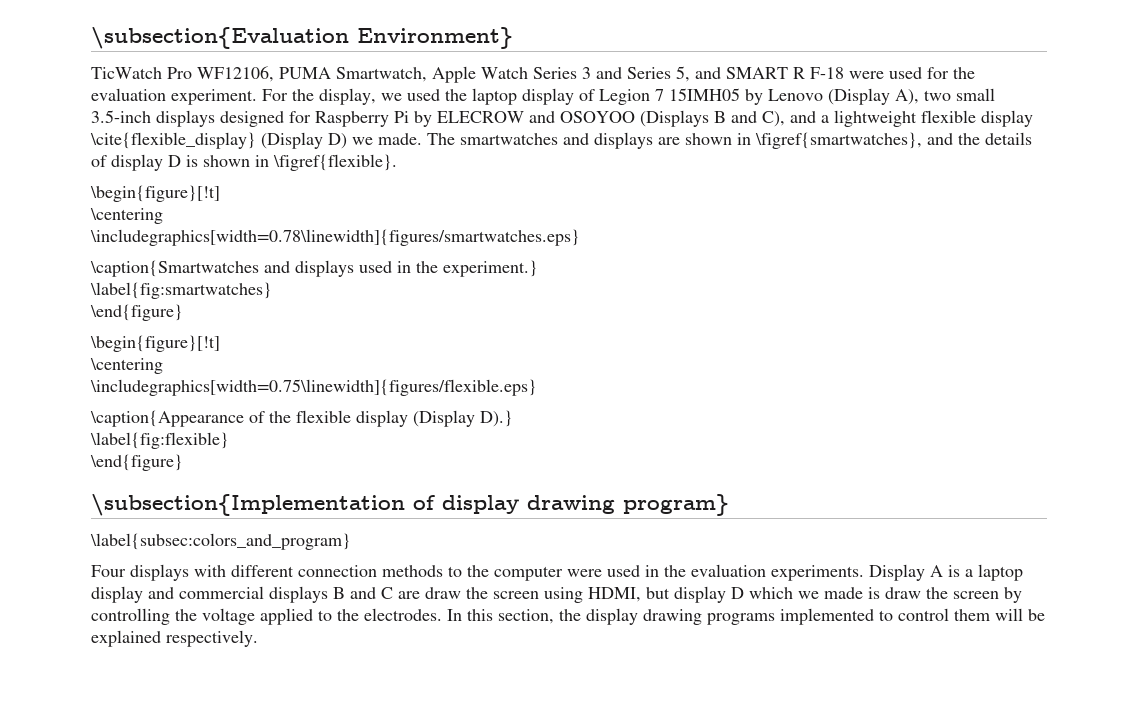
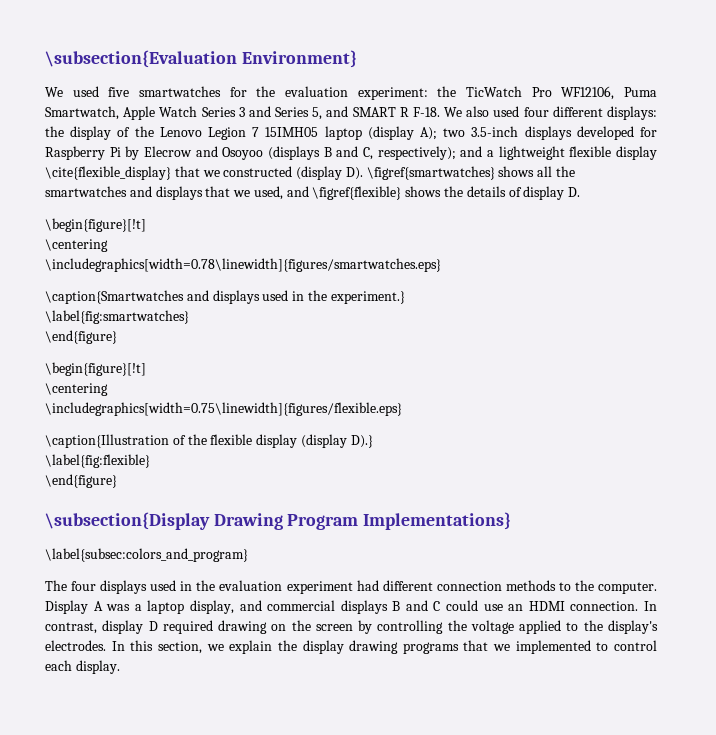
(513, 38) none -> [45,86,457,100] We used five smartwatches for the evaluation experiment: the
[279,67,331,79] PUMA -> [624,87,657,97] Puma
[810,67,975,79] [91,88,995,105] F-18 were used for the evaluation experiment. For the display, we used the laptop display of Legion 7 15IMH05 by Lenovo (Display A), two small -> [412,106,658,120] [45,126,466,140] F-18. We also used four different displays: the display of the Lenovo Legion 7 15IMH05 laptop (display A); two
[220,111,284,127] designed -> [576,126,634,140] developed
[437,110,785,127] ELECROW and OSOYOO (Displays B and C), -> [143,146,456,160] Elecrow and Osoyoo (displays B and C, respectively);
[261,132,1032,149] [91,154,397,171] (Display D) we made. The smartwatches and displays are shown in \figref{smartwatches}, and the details of display D is shown in \figref{flexible}. -> [174,166,576,180] [45,186,581,200] that we constructed (display D). \figref{smartwatches} shows all the smartwatches and displays that we used, and \figref{flexible} shows the details of display D.
[90,410,244,427] \caption{Appearance -> [45,434,169,448] \caption{Illustration
[413,410,475,427] (Display -> [300,434,347,448] (display
[91,494,729,516] [90,533,351,550] [91,564,226,581] \subsection{Implementation of display drawing program} // \label{subsec:colors_and_program} // Four displays with -> [45,512,512,530] [45,548,248,562] [45,580,379,594] \subsection{Display Drawing Program Implementations} // \label{subsec:colors_and_program} // The four displays used in the evaluation experiment had
[494,564,864,581] computer were used in the evaluation experiments. -> [597,582,657,594] computer.
[948,565,960,577] is -> [106,604,131,611] was
[91,586,143,603] display -> [189,600,234,614] display,
[398,586,921,603] are draw the screen using HDMI, but display D which we made is draw -> [446,600,657,611] [45,620,287,634] could use an HDMI connection. In contrast, display D required drawing on
(359, 615) none -> [607,620,658,634] display's
(554, 616) none -> [206,640,273,654] we explain
(775, 619) none -> [463,640,511,651] that we
[954,608,1045,621] [91,630,258,647] them will be explained respectively. -> [45,660,120,674] each display.

